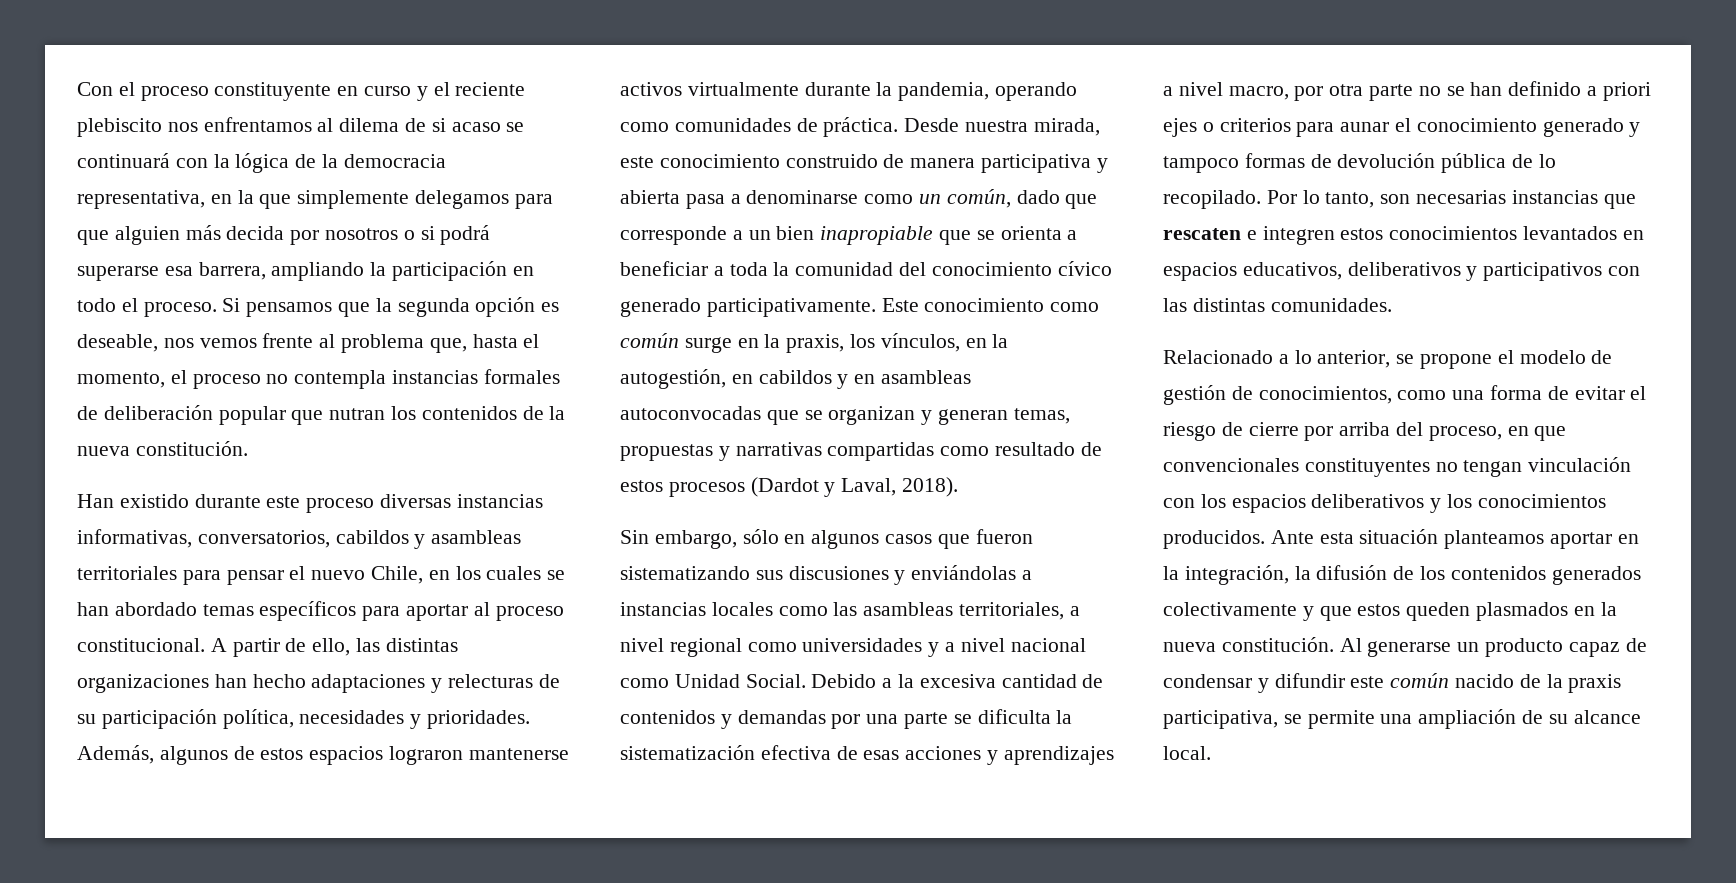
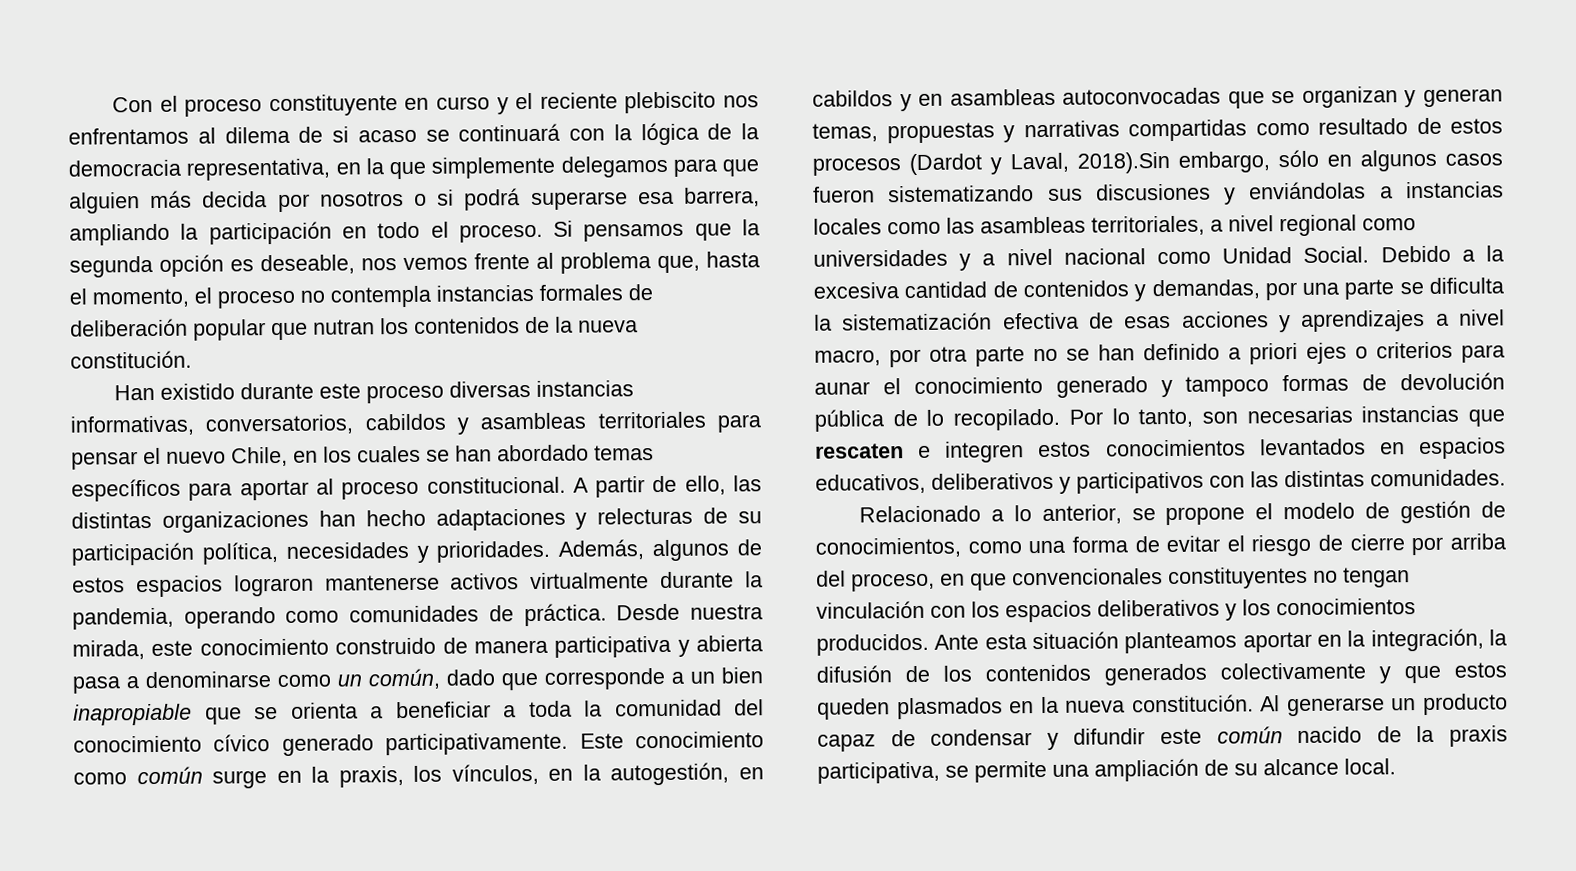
[902,477,959,497] [620,530,649,544] 2018). // Sin -> [1077,151,1170,174] 2018).Sin
[937,534,970,549] que -> (1503, 159) none
[737,710,826,724] demandas -> [1151,279,1260,300] demandas,

